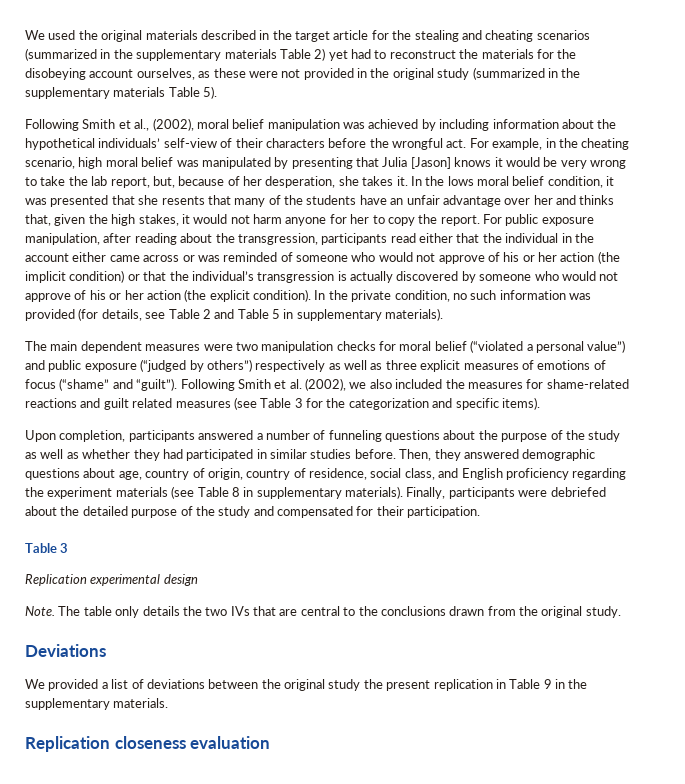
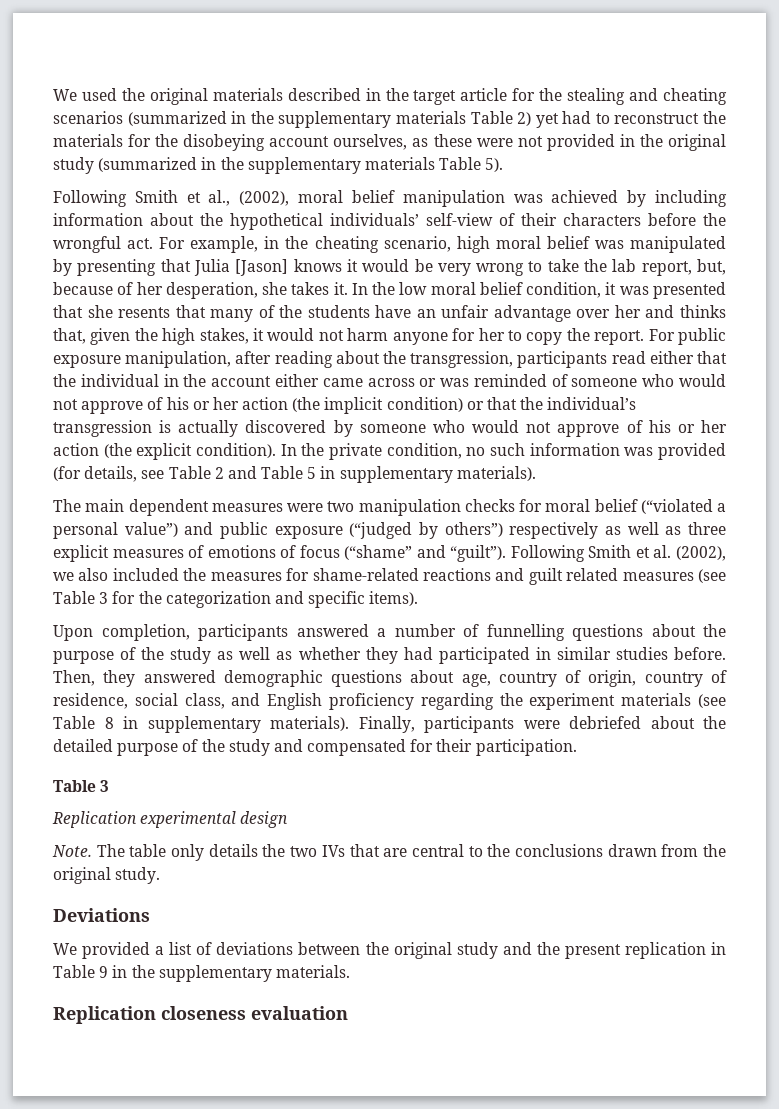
[447,176,474,186] lows -> [399,282,428,295] low
[328,430,382,442] funneling -> [486,624,565,641] funnelling
(361, 685) none -> [502,942,532,955] and

